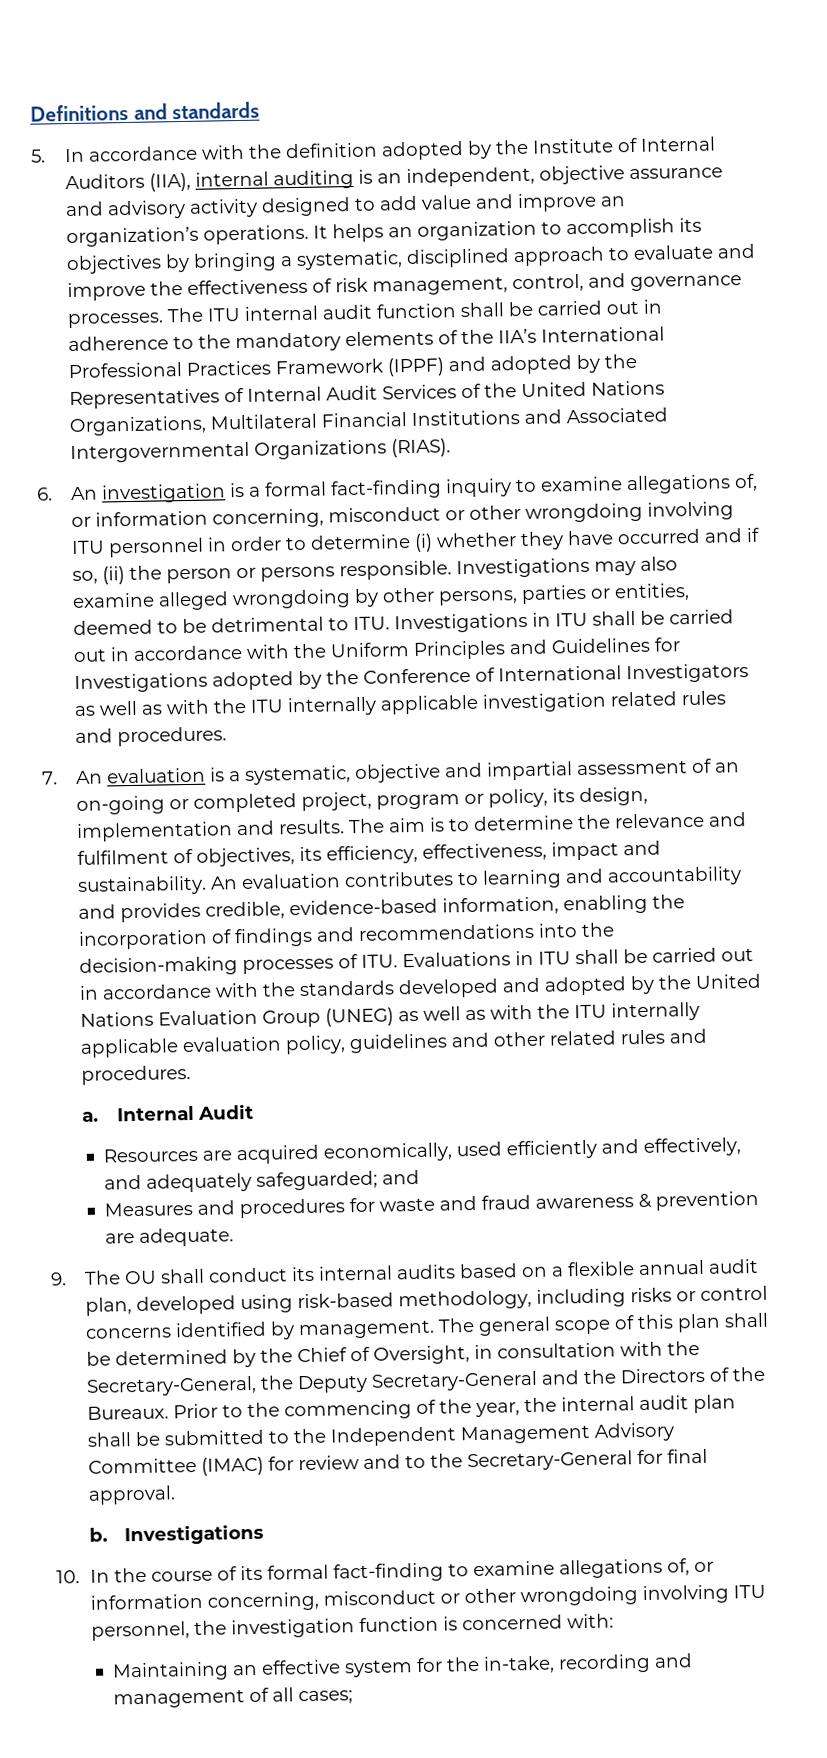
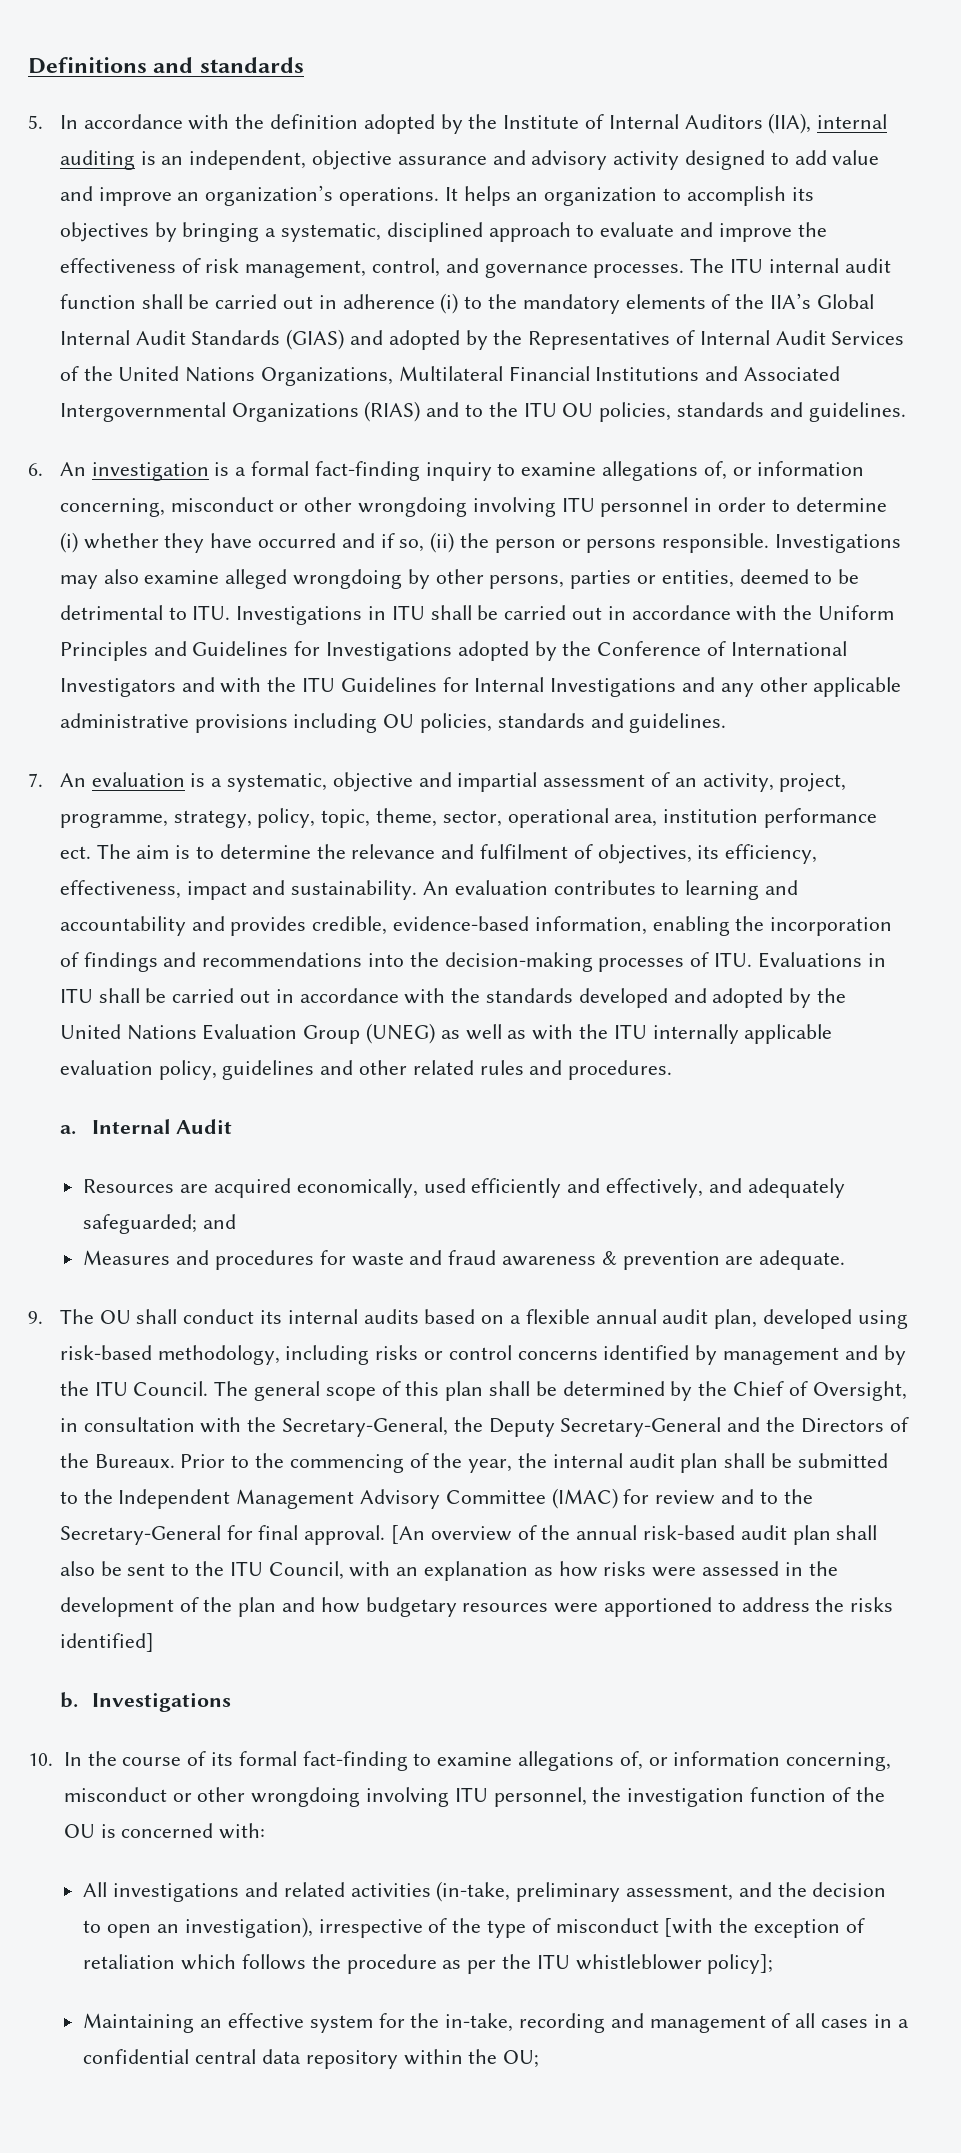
(170, 343) none -> [440,293,459,314] (i)
[541,326,666,343] [68,357,446,379] International Professional Practices Framework (IPPF) -> [816,294,874,309] [59,329,345,350] Global Internal Audit Standards (GIAS)
[391,438,452,458] (RIAS). -> [364,401,906,422] (RIAS) and to the ITU OU policies, standards and guidelines.
[74,690,727,717] [75,726,228,747] as well as with the ITU internally applicable investigation related rules and procedures. -> [181,677,902,697] [59,713,727,733] and with the ITU Guidelines for Internal Investigations and any other applicable administrative provisions including OU policies, standards and guidelines.
[76,786,649,815] [76,819,346,842] on-going or completed project, program or policy, its design, implementation and results. -> [702,773,847,792] [59,808,878,828] [59,846,91,859] activity, project, programme, strategy, policy, topic, theme, sector, operational area, institution performance ect.
[298,1319,436,1340] management. -> [723,1345,906,1365] [59,1381,209,1396] management and by the ITU Council.
(177, 1495) none -> [390,1525,878,1545] [59,1561,838,1581] [59,1597,894,1617] [59,1633,154,1652] [An overview of the annual risk-based audit plan shall also be sent to the ITU Council, with an explanation as how risks were assessed in the development of the plan and how budgetary resources were apportioned to address the risks identified]
(440, 1624) none -> [831,1787,885,1802] [63,1824,95,1838] of the OU
(615, 1621) none -> [83,1881,887,1902] [83,1917,865,1938] [83,1954,774,1974] // All investigations and related activities (in-take, preliminary assessment, and the decision to open an investigation), irrespective of the type of misconduct [with the exception of retaliation which follows the procedure as per the ITU whistleblower policy];
[297,1690,353,1705] cases; -> [821,2014,909,2028] [83,2049,540,2069] cases in a confidential central data repository within the OU;

